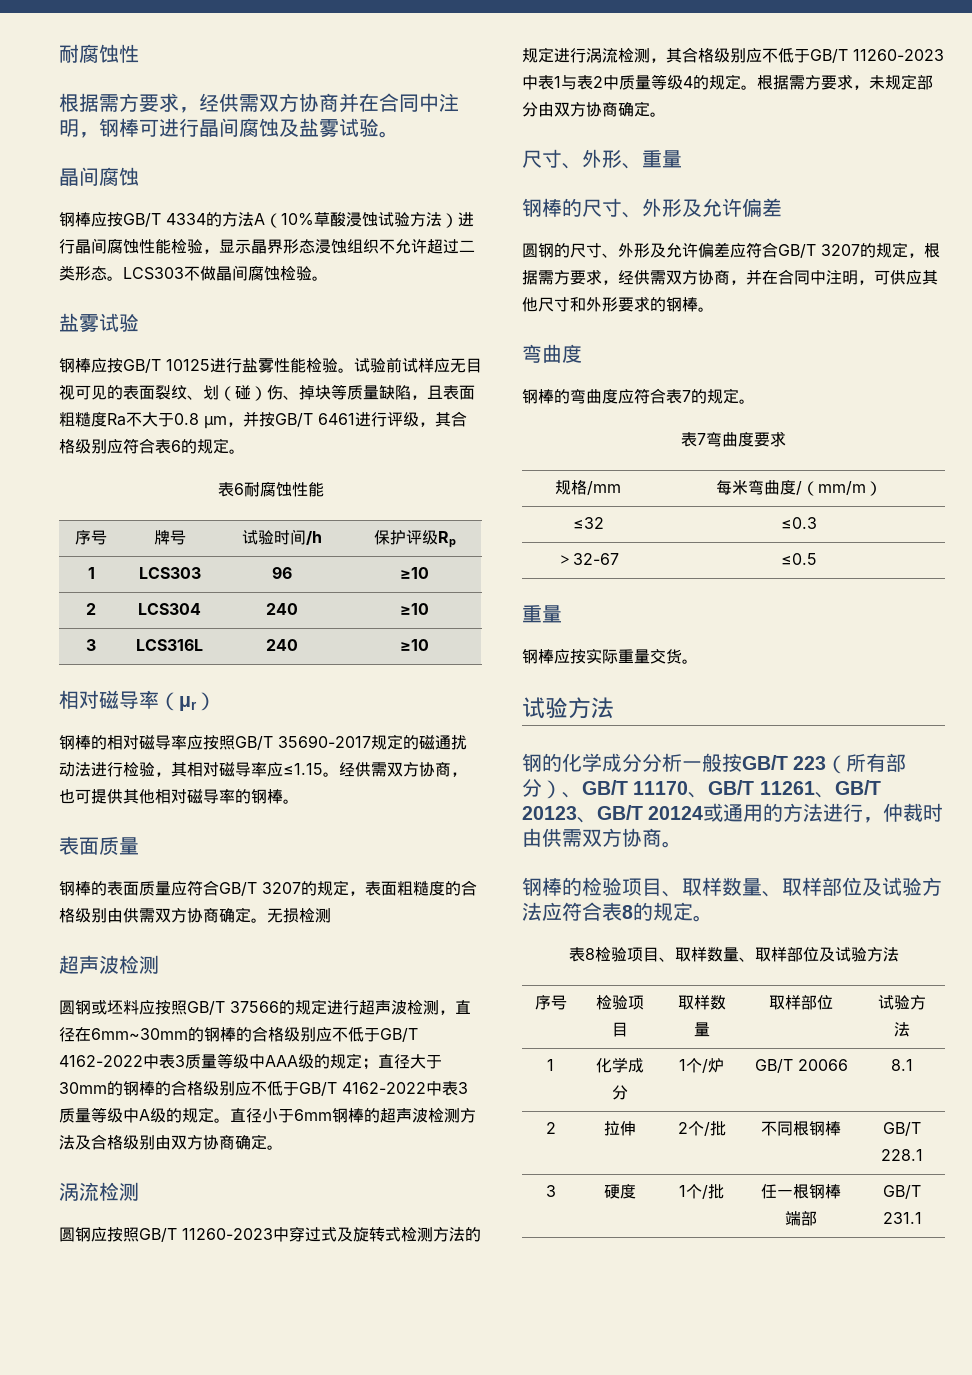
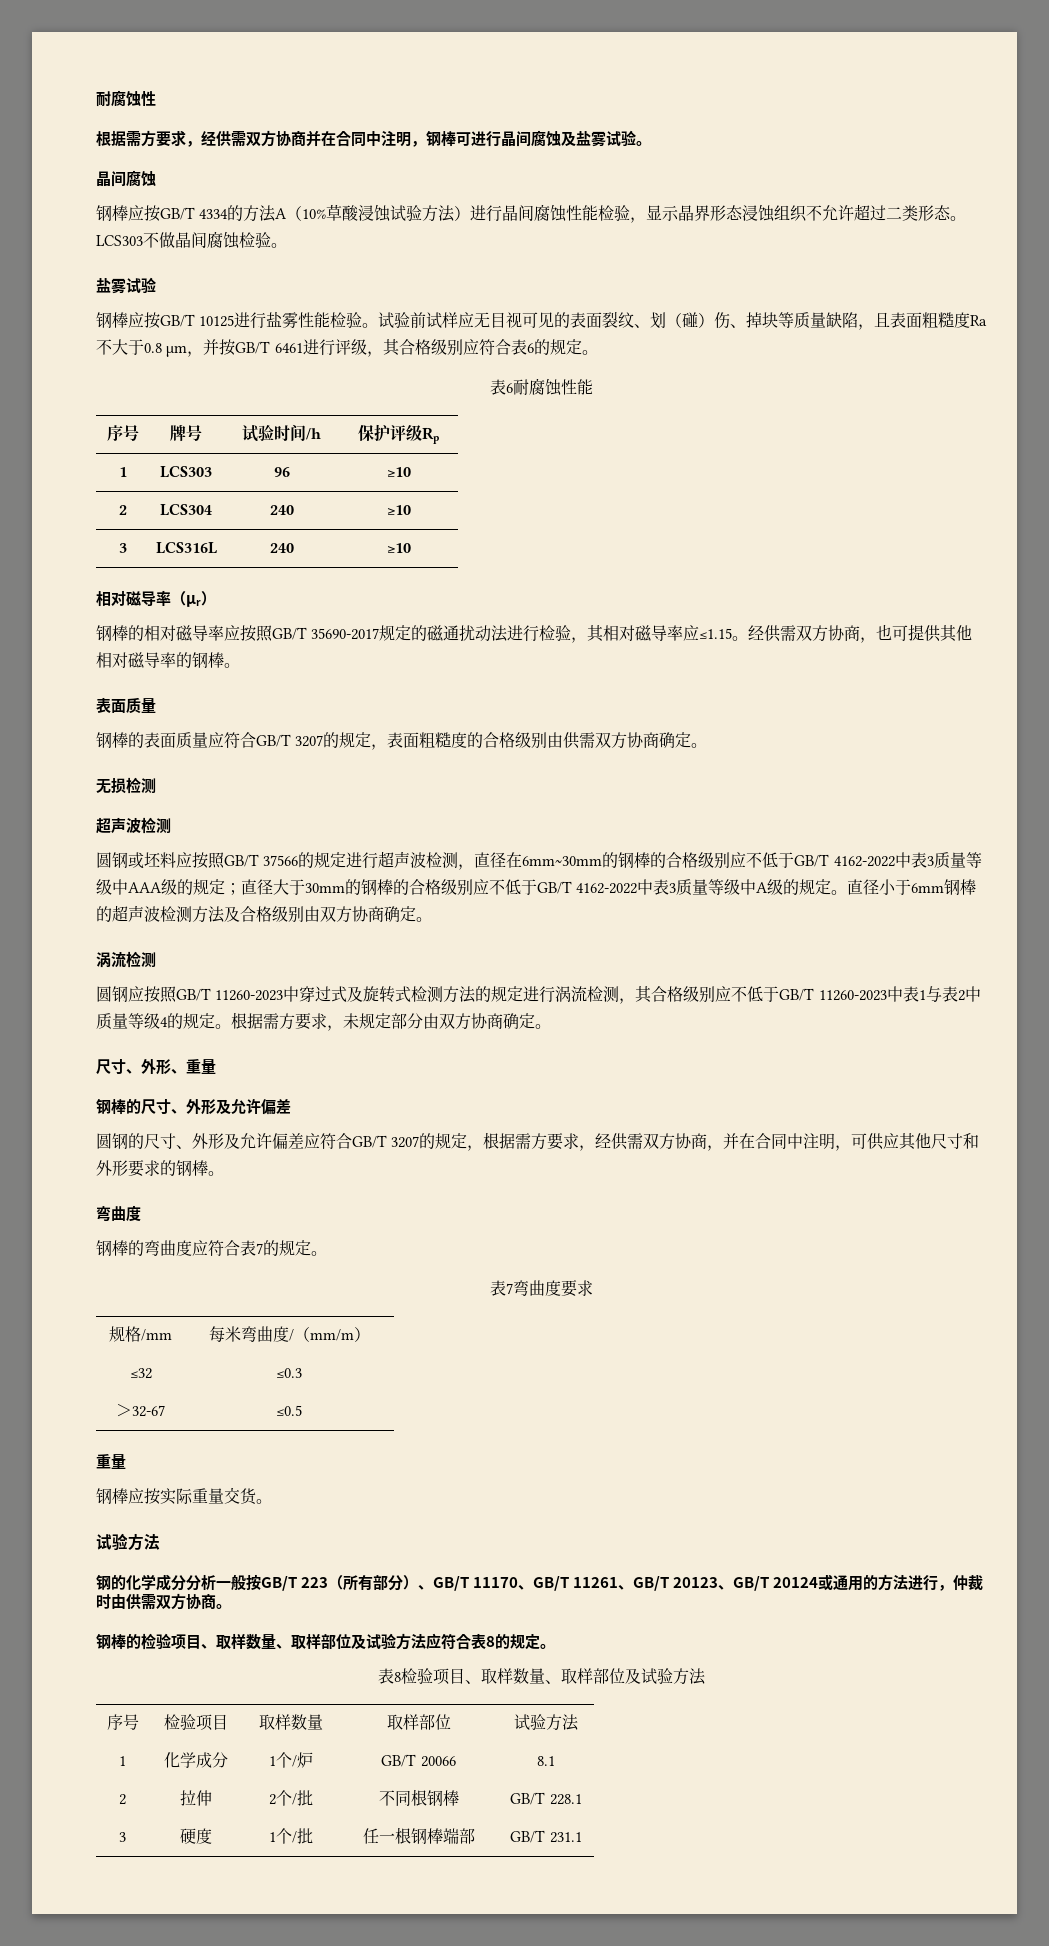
(267, 920) none -> (708, 745) //

